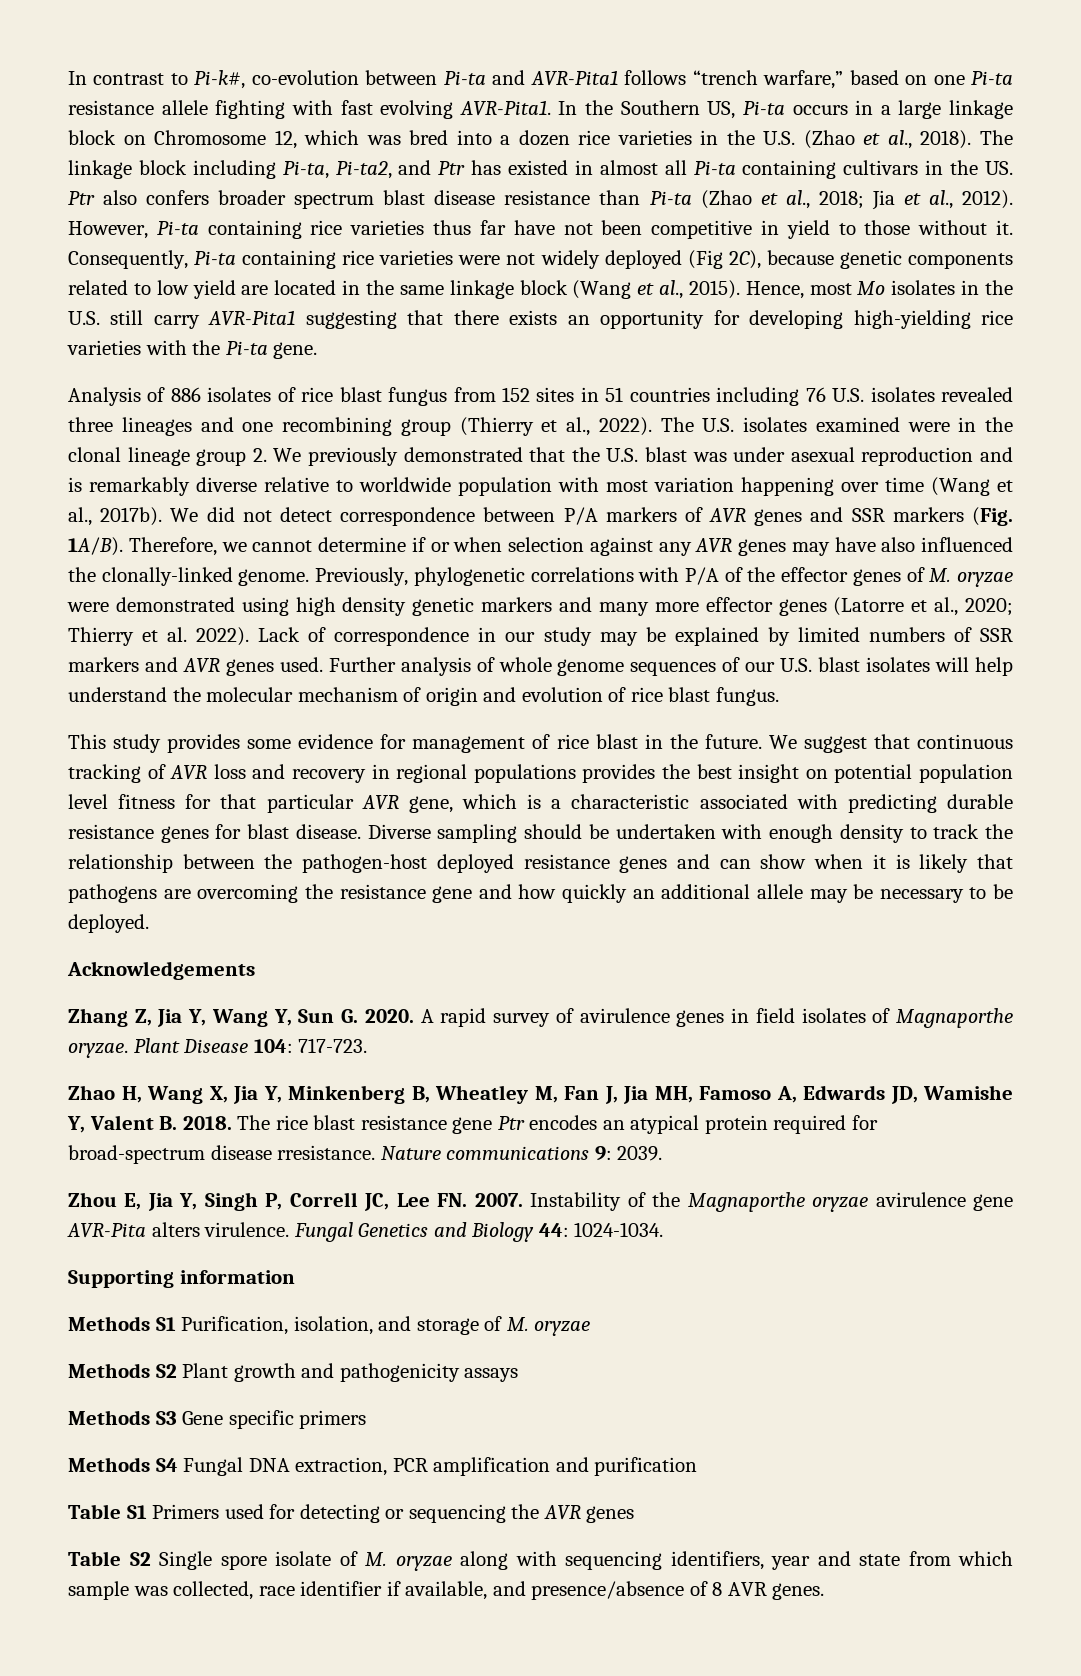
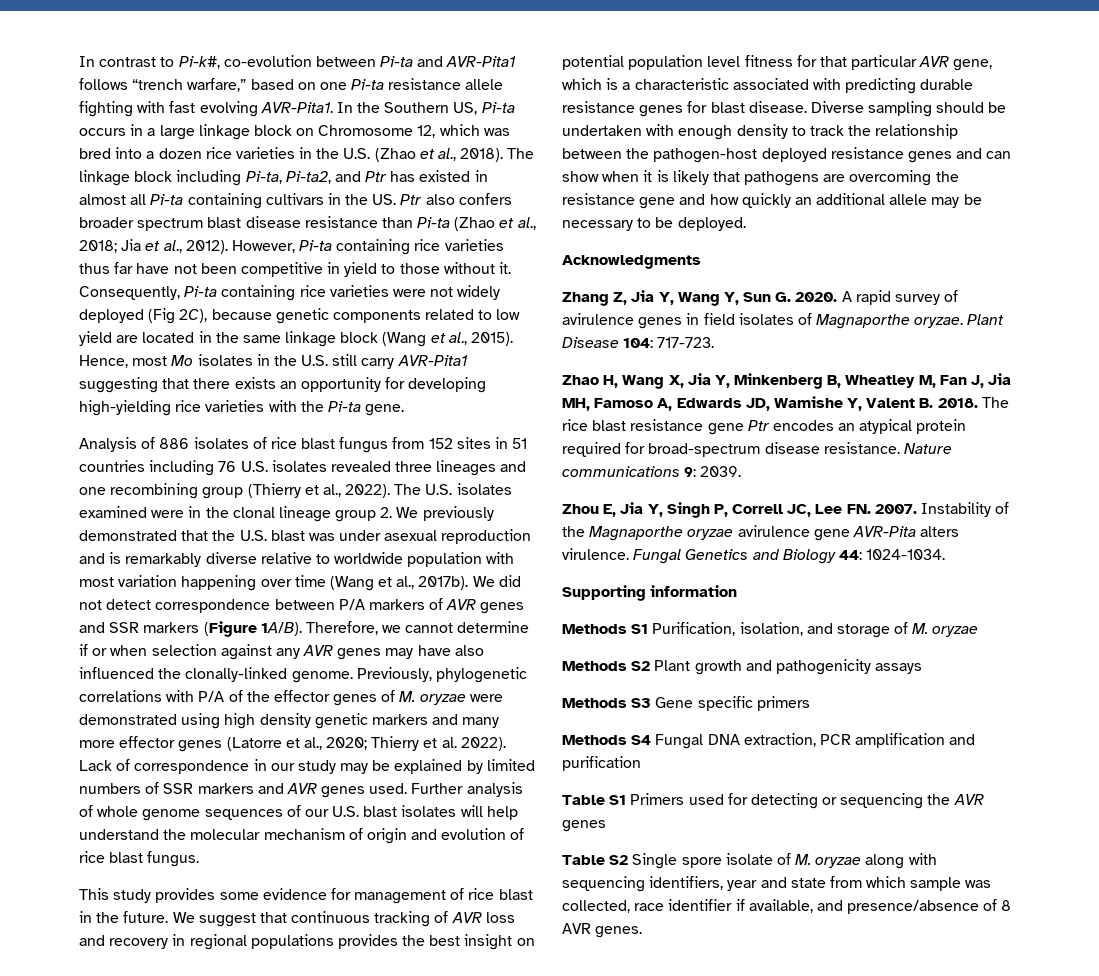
[972,507,1013,526] (Fig. -> [203,621,257,637] (Figure
[67,961,255,980] Acknowledgements -> [562,255,701,269] Acknowledgments
[277,1145,376,1160] rresistance. -> [823,442,900,454] resistance.

